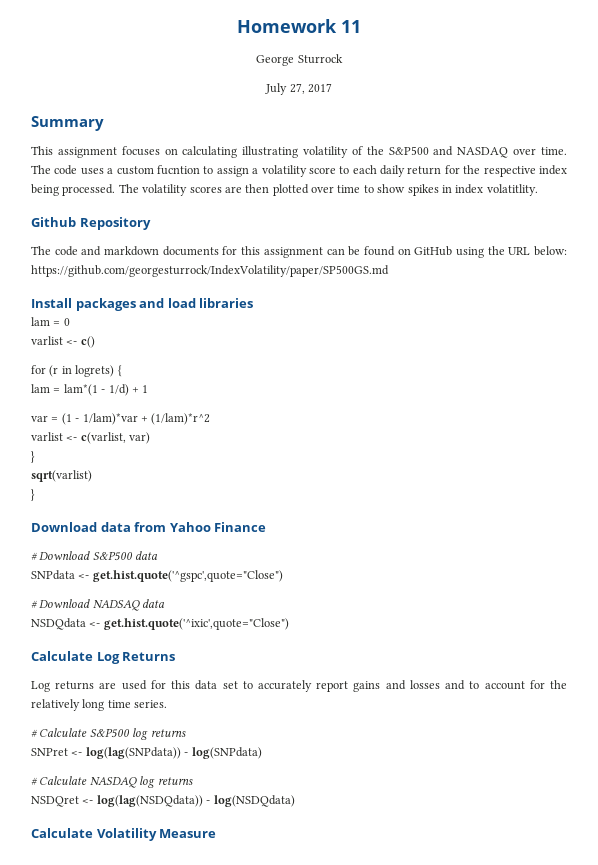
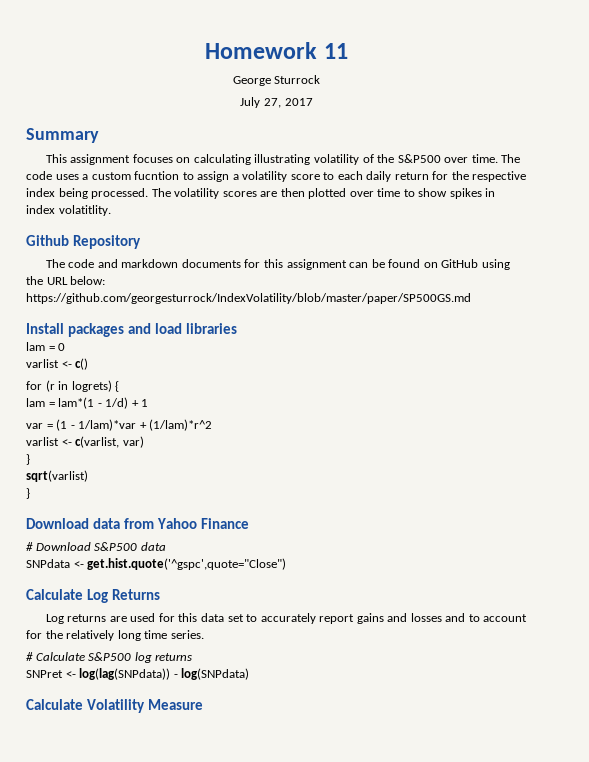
[433,146,509,158] and NASDAQ -> (441, 158) none
[31,265,389,277] https://github.com/georgesturrock/IndexVolatility/paper/SP500GS.md -> [26,293,471,304] https://github.com/georgesturrock/IndexVolatility/blob/master/paper/SP500GS.md
[31,599,166,611] [31,618,289,630] // # Download NADSAQ data // NSDQdata <- get.hist.quote('^ixic',quote="Close") -> (287, 564) none
[31,776,193,788] [31,795,295,807] // # Calculate NASDAQ log returns // NSDQret <- log(lag(NSDQdata)) - log(NSDQdata) -> (250, 674) none

